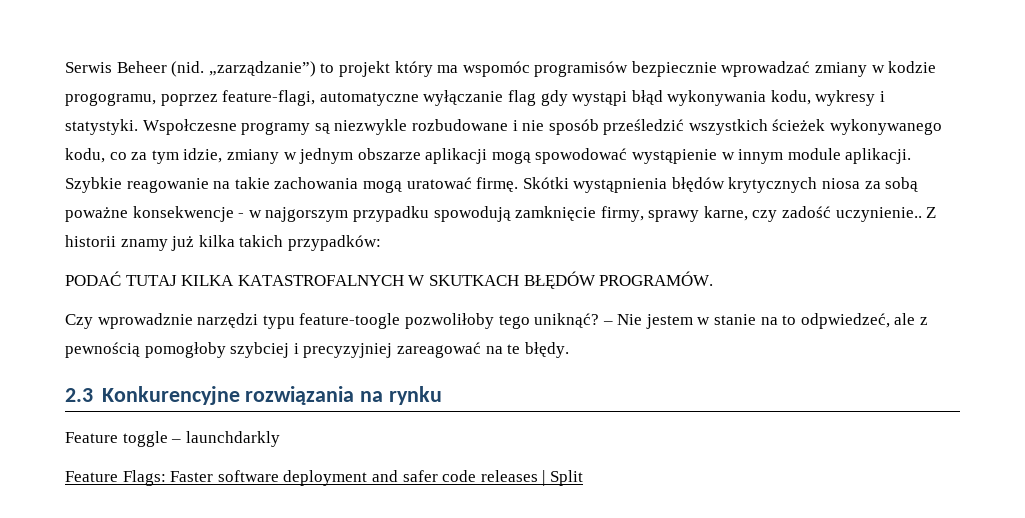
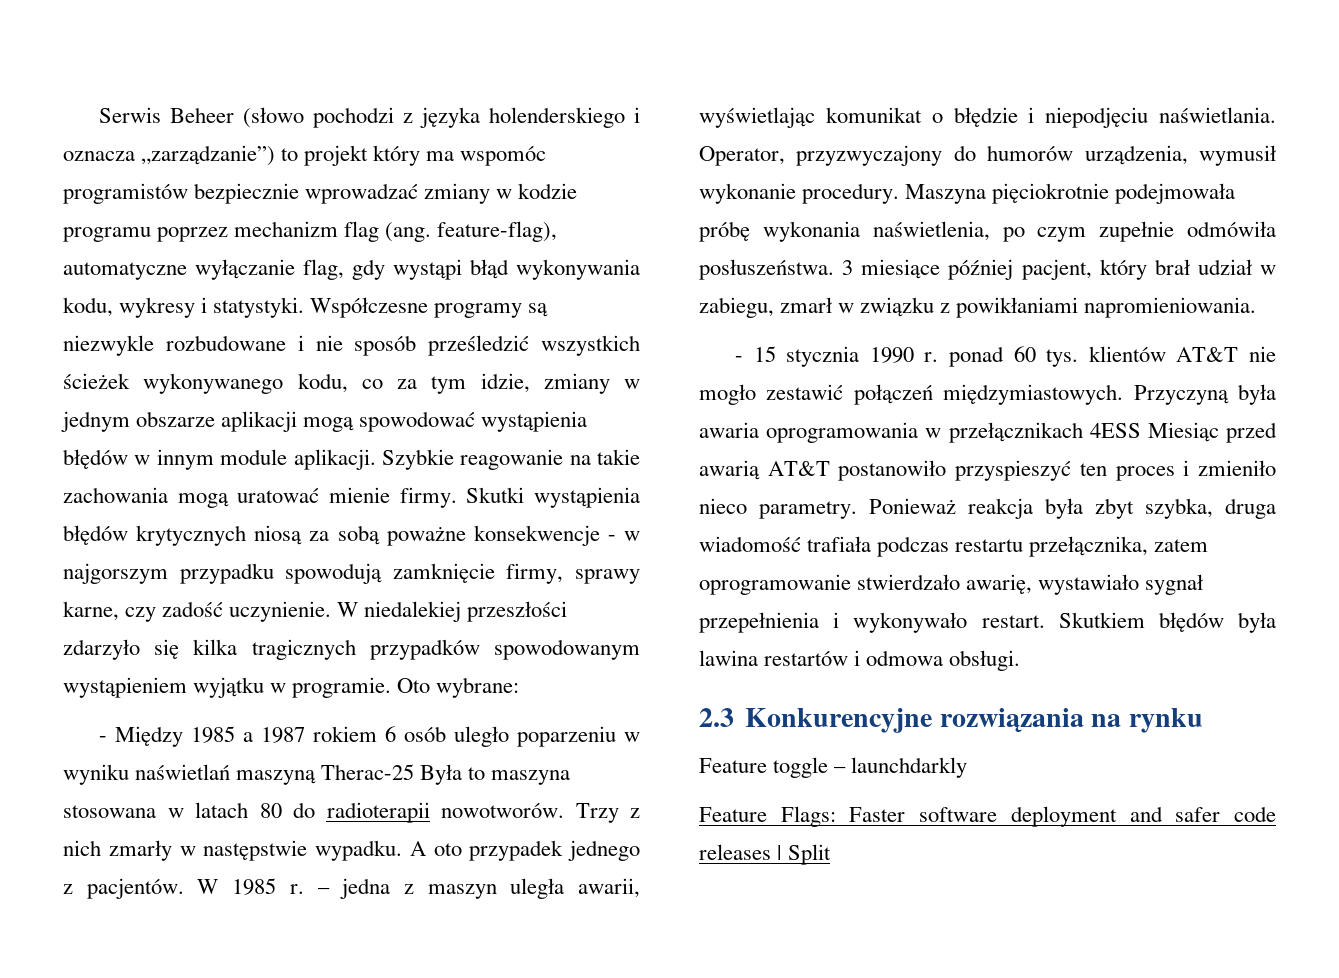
[171,61,205,77] (nid. -> [242,107,641,128] [63,151,135,161] (słowo pochodzi z języka holenderskiego i oznacza
[534,61,629,77] programisów -> [63,183,188,204] programistów
[65,90,316,106] progogramu, poprzez feature-flagi, -> [63,221,558,242] programu poprzez mechanizm flag (ang. feature-flag),
[507,90,536,106] flag -> [303,259,344,280] flag,
[142,119,237,135] Wspołczesne -> [310,297,429,318] Współczesne
[632,149,718,164] wystąpienie -> [481,411,588,432] [63,449,128,469] wystąpienia błędów
[476,177,668,193] firmę. Skótki wystąpnienia -> [329,487,640,508] mienie firmy. Skutki wystąpienia
[822,178,861,189] niosa -> [254,525,303,545] niosą
[835,207,937,222] [65,235,381,251] [65,271,714,289] [65,313,929,329] [65,342,569,358] uczynienie.. Z historii znamy już kilka takich przypadków: // PODAĆ TUTAJ KILKA KATASTROFALNYCH W SKUTKACH BŁĘDÓW PROGRAMÓW. // Czy wprowadznie narzędzi typu feature-toogle pozwoliłoby tego uniknąć? – Nie jestem w stanie na to odpwiedzeć, ale z pewnością pomogłoby szybciej i precyzyjniej zareagować na te błędy. -> [229,601,568,622] [63,639,640,660] [63,677,520,698] [98,726,640,747] [63,764,571,785] [63,802,640,823] [63,840,640,861] [63,878,640,899] [699,107,1276,128] [699,145,1276,166] [699,183,1236,204] [699,221,1276,242] [699,259,1276,280] [699,297,1257,318] [734,346,1276,367] [699,384,1276,405] [699,422,1277,443] [699,460,1276,481] [699,498,1276,519] [699,536,1209,557] [699,574,1204,595] [699,612,1276,633] [699,650,1021,671] uczynienie. W niedalekiej przeszłości zdarzyło się kilka tragicznych przypadków spowodowanym wystąpieniem wyjątku w programie. Oto wybrane: // - Między 1985 a 1987 rokiem 6 osób uległo poparzeniu w wyniku naświetlań maszyną Therac-25 Była to maszyna stosowana w latach 80 do radioterapii nowotworów. Trzy z nich zmarły w następstwie wypadku. A oto przypadek jednego z pacjentów. W 1985 r. – jedna z maszyn uległa awarii, wyświetlając komunikat o błędzie i niepodjęciu naświetlania. Operator, przyzwyczajony do humorów urządzenia, wymusił wykonanie procedury. Maszyna pięciokrotnie podejmowała próbę wykonania naświetlenia, po czym zupełnie odmówiła posłuszeństwa. 3 miesiące później pacjent, który brał udział w zabiegu, zmarł w związku z powikłaniami napromieniowania. // - 15 stycznia 1990 r. ponad 60 tys. klientów AT&T nie mogło zestawić połączeń międzymiastowych. Przyczyną była awaria oprogramowania w przełącznikach 4ESS Miesiąc przed awarią AT&T postanowiło przyspieszyć ten proces i zmieniło nieco parametry. Ponieważ reakcja była zbyt szybka, druga wiadomość trafiała podczas restartu przełącznika, zatem oprogramowanie stwierdzało awarię, wystawiało sygnał przepełnienia i wykonywało restart. Skutkiem błędów była lawina restartów i odmowa obsługi.

